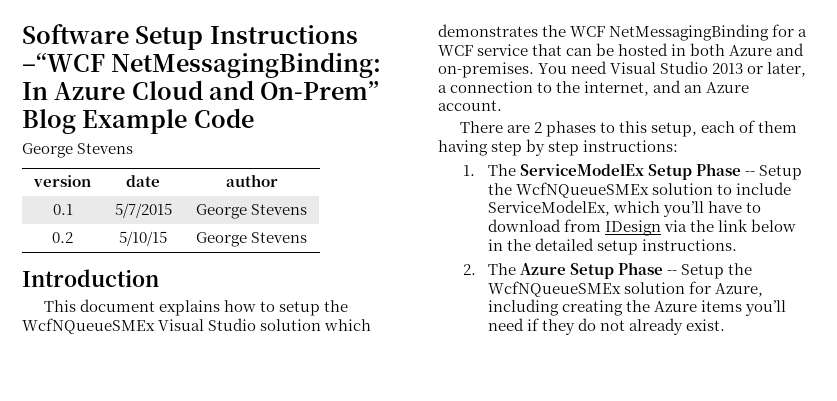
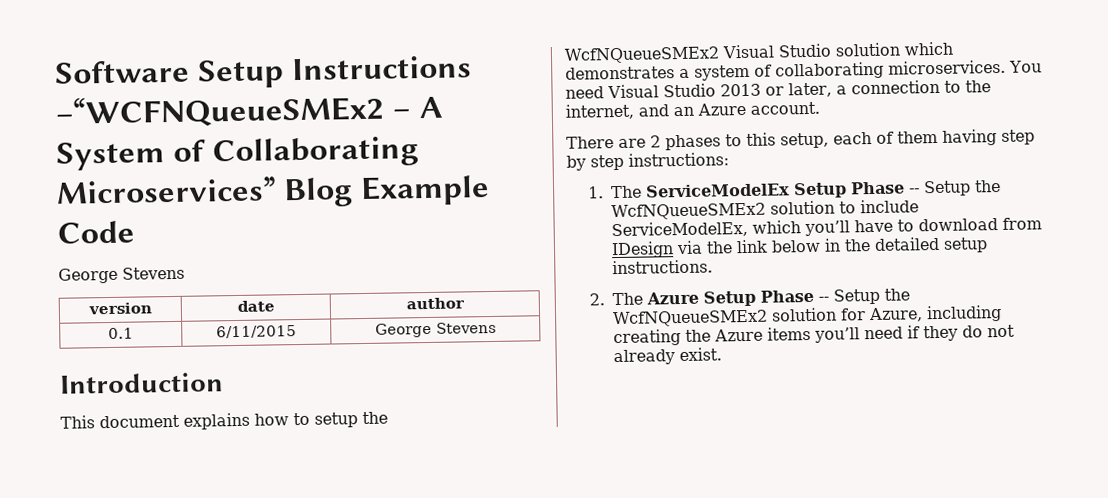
[22,52,382,78] [22,80,380,100] –“WCF NetMessagingBinding: In Azure Cloud and On-Prem” -> [55,92,443,129] [56,136,419,171] [56,176,276,204] –“WCFNQueueSMEx2 – A System of Collaborating Microservices”
[114,203,172,218] [195,204,308,219] [52,232,73,243] [119,231,167,246] 5/7/2015 | George Stevens // 0.2 | 5/10/15 -> [216,325,297,339] 6/11/2015
[22,318,155,334] WcfNQueueSMEx -> [564,46,720,64] WcfNQueueSMEx2
[542,24,808,41] [438,43,805,56] [438,62,534,78] the WCF NetMessagingBinding for a WCF service that can be hosted in both Azure and on-premises. -> [679,59,1006,81] a system of collaborating microservices.
[515,182,649,198] WcfNQueueSMEx -> [611,202,767,221] WcfNQueueSMEx2
[487,281,621,297] WcfNQueueSMEx -> [612,309,769,328] WcfNQueueSMEx2

